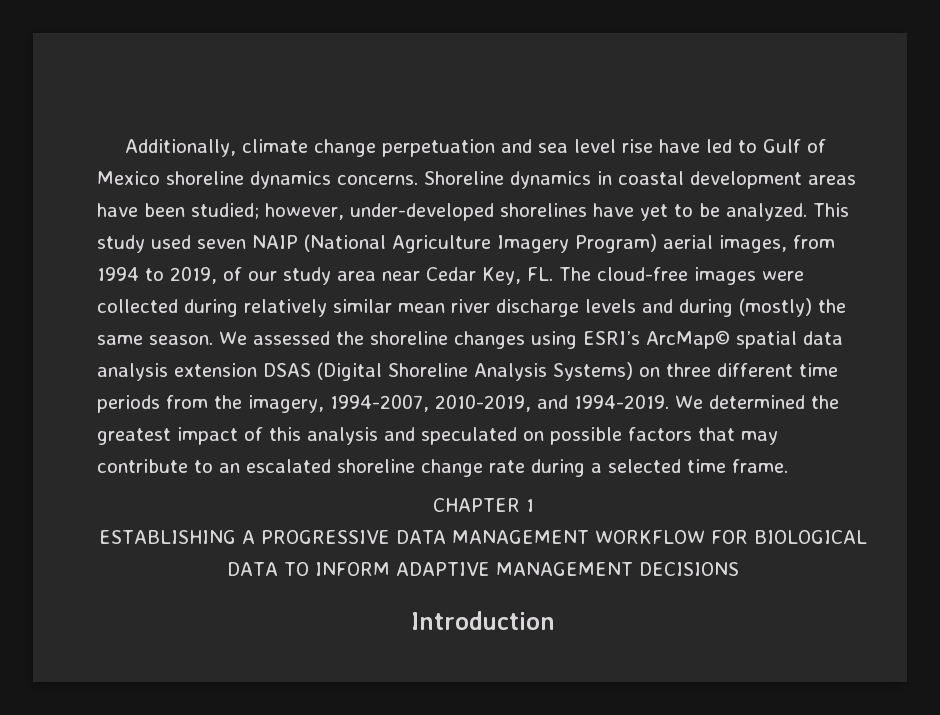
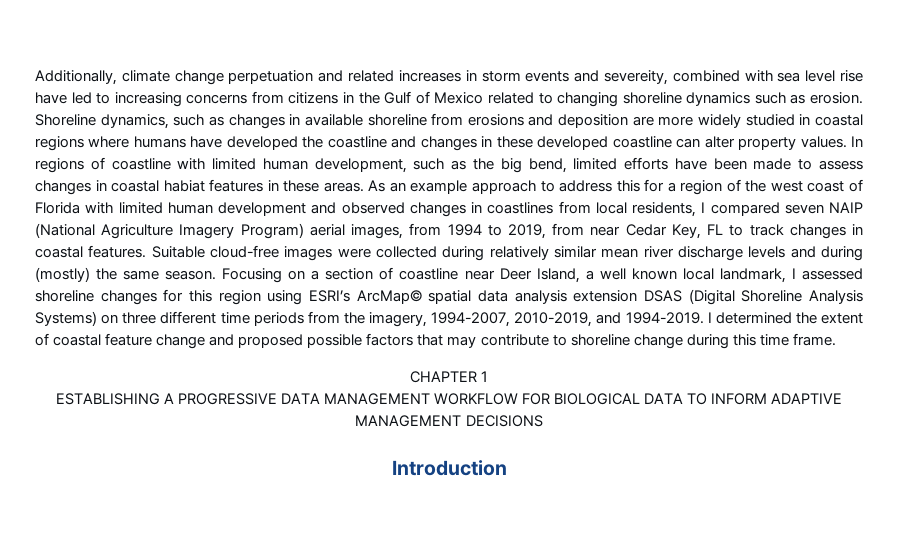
(532, 146) none -> [348,70,773,85] related increases in storm events and severeity, combined with
[762,139,826,153] [97,171,856,189] [97,203,849,221] [97,235,191,253] Gulf of Mexico shoreline dynamics concerns. Shoreline dynamics in coastal development areas have been studied; however, under-developed shorelines have yet to be analyzed. This study used -> [114,91,863,107] [35,113,863,129] [35,136,864,151] [35,157,864,173] [35,179,863,195] [35,201,780,217] increasing concerns from citizens in the Gulf of Mexico related to changing shoreline dynamics such as erosion. Shoreline dynamics, such as changes in available shoreline from erosions and deposition are more widely studied in coastal regions where humans have developed the coastline and changes in these developed coastline can alter property values. In regions of coastline with limited human development, such as the big bend, limited efforts have been made to assess changes in coastal habiat features in these areas. As an example approach to address this for a region of the west coast of Florida with limited human development and observed changes in coastlines from local residents, I compared
[223,267,591,285] of our study area near Cedar Key, FL. The -> [552,223,863,239] [35,245,205,258] from near Cedar Key, FL to track changes in coastal features. Suitable
[219,331,525,349] We assessed the shoreline changes -> [222,267,864,283] [35,289,261,305] Focusing on a section of coastline near Deer Island, a well known local landmark, I assessed shoreline changes for this region
[675,395,703,409] We -> [707,312,712,323] I
[97,427,544,445] greatest impact of this analysis and speculated on -> [821,313,863,324] [35,333,304,349] extent of coastal feature change and proposed
[219,459,681,477] an escalated shoreline change rate during a selected -> [570,334,756,349] shoreline change during this

